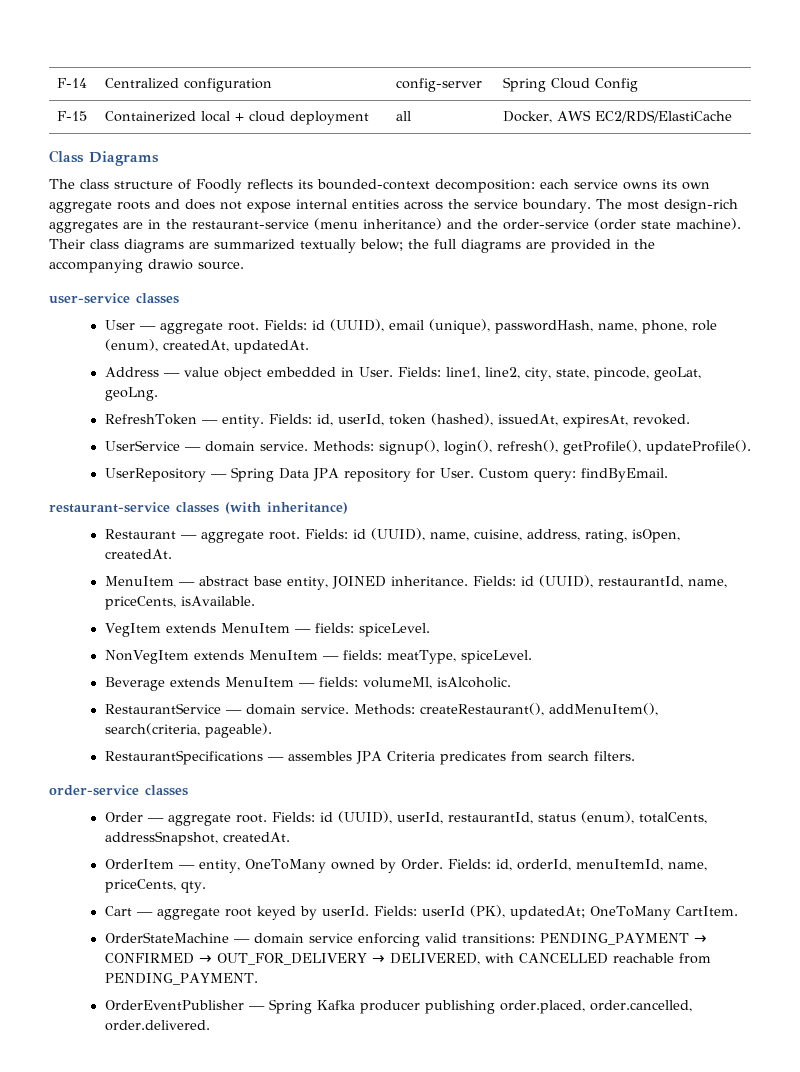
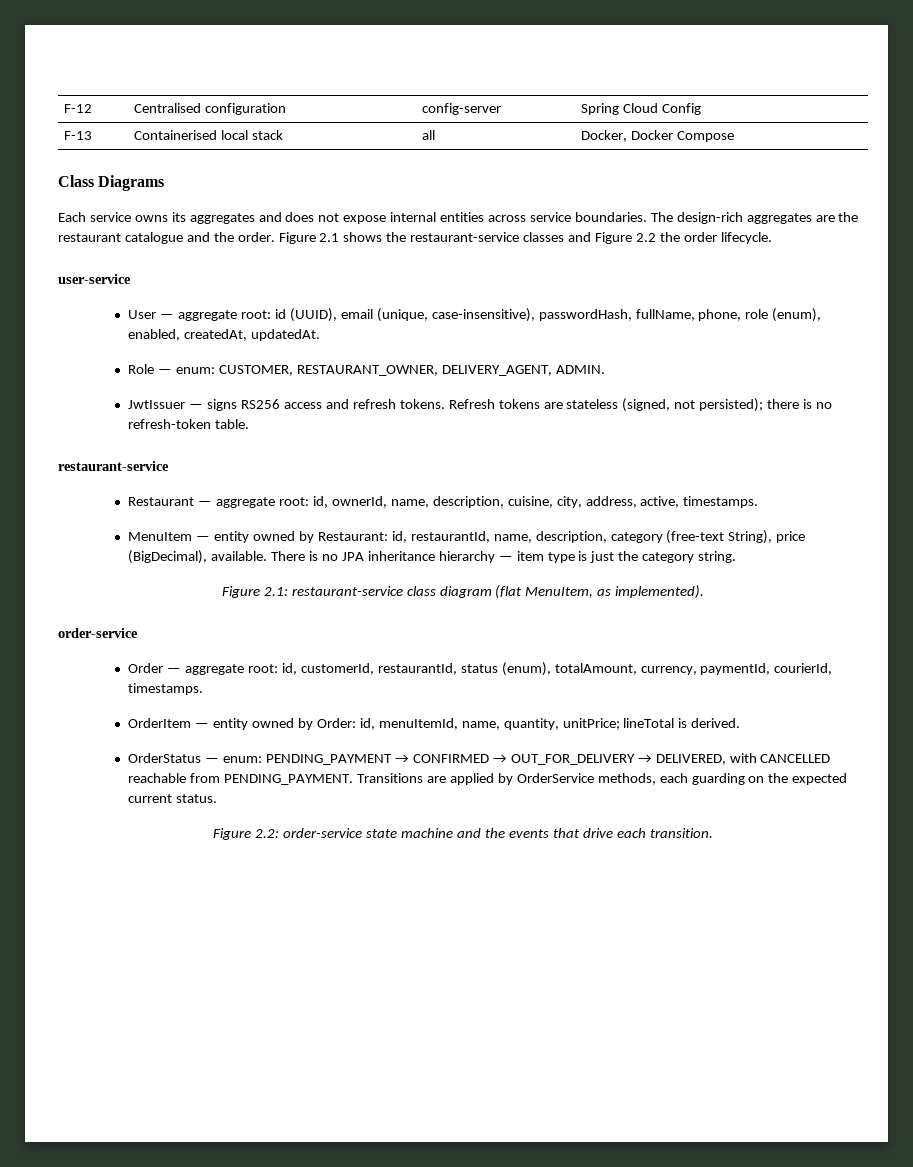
[57,78,88,88] [105,78,180,89] F-14 | Centralized -> [63,104,92,113] [133,103,201,113] F-12 | Centralised
[57,111,88,121] [105,111,370,125] F-15 | Containerized local + cloud deployment -> [63,131,92,140] [133,130,283,140] F-13 | Containerised local stack
[557,110,733,123] AWS EC2/RDS/ElastiCache -> [630,130,734,142] Docker Compose
[49,179,710,193] [49,201,150,213] The class structure of Foodly reflects its bounded-context decomposition: each service owns its own aggregate roots -> [58,212,255,224] Each service owns its aggregates
[448,199,738,213] [49,218,741,233] [49,239,655,253] [49,259,244,273] the service boundary. The most design-rich aggregates are in the restaurant-service (menu inheritance) and the order-service (order state machine). Their class diagrams are summarized textually below; the full diagrams are provided in the accompanying drawio source. -> [529,212,859,224] [58,232,772,244] service boundaries. The design-rich aggregates are the restaurant catalogue and the order. Figure 2.1 shows the restaurant-service classes and Figure 2.2 the order lifecycle.
[136,293,179,304] classes -> (131, 279) none
[227,320,307,331] root. Fields: -> [241,310,272,319] root:
[428,319,637,334] (unique), passwordHash, name, -> [376,308,695,322] (unique, case-insensitive), passwordHash, fullName,
(158, 345) none -> [128,329,181,341] enabled,
[104,367,701,381] [104,387,158,401] [104,413,690,428] [104,440,751,455] [104,467,668,482] [49,502,348,514] [104,528,680,543] [104,549,172,559] [104,575,727,590] [104,596,255,610] [104,623,430,637] [104,650,532,664] [104,677,511,691] [104,703,658,716] [104,723,272,738] [104,750,635,765] [49,785,188,796] Address — value object embedded in User. Fields: line1, line2, city, state, pincode, geoLat, geoLng. // RefreshToken — entity. Fields: id, userId, token (hashed), issuedAt, expiresAt, revoked. // UserService — domain service. Methods: signup(), login(), refresh(), getProfile(), updateProfile(). // UserRepository — Spring Data JPA repository for User. Custom query: findByEmail. // restaurant-service classes (with inheritance) // Restaurant — aggregate root. Fields: id (UUID), name, cuisine, address, rating, isOpen, createdAt. // MenuItem — abstract base entity, JOINED inheritance. Fields: id (UUID), restaurantId, name, priceCents, isAvailable. // VegItem extends MenuItem — fields: spiceLevel. // NonVegItem extends MenuItem — fields: meatType, spiceLevel. // Beverage extends MenuItem — fields: volumeMl, isAlcoholic. // RestaurantService — domain service. Methods: createRestaurant(), addMenuItem(), search(criteria, pageable). // RestaurantSpecifications — assembles JPA Criteria predicates from search filters. // order-service classes -> [128,364,605,376] [128,398,832,412] [128,419,250,429] [58,461,169,471] [128,496,759,508] [128,530,806,544] [128,550,737,564] [221,585,705,599] [58,628,138,638] Role — enum: CUSTOMER, RESTAURANT_OWNER, DELIVERY_AGENT, ADMIN. // JwtIssuer — signs RS256 access and refresh tokens. Refresh tokens are stateless (signed, not persisted); there is no refresh-token table. // restaurant-service // Restaurant — aggregate root: id, ownerId, name, description, cuisine, city, address, active, timestamps. // MenuItem — entity owned by Restaurant: id, restaurantId, name, description, category (free-text String), price (BigDecimal), available. There is no JPA inheritance hierarchy — item type is just the category string. // Figure 2.1: restaurant-service class diagram (flat MenuItem, as implemented). // order-service
[235,811,707,824] [104,831,290,846] [104,859,707,873] [104,879,206,893] [104,905,738,920] [104,932,535,947] root. Fields: id (UUID), userId, restaurantId, status (enum), totalCents, addressSnapshot, createdAt. // OrderItem — entity, OneToMany owned by Order. Fields: id, orderId, menuItemId, name, priceCents, qty. // Cart — aggregate root keyed by userId. Fields: userId (PK), updatedAt; OneToMany CartItem. // OrderStateMachine — domain service enforcing valid transitions: -> [248,662,833,676] [128,683,204,695] [128,718,741,730] [128,753,263,763] root: id, customerId, restaurantId, status (enum), totalAmount, currency, paymentId, courierId, timestamps. // OrderItem — entity owned by Order: id, menuItemId, name, quantity, unitPrice; lineTotal is derived. // OrderStatus — enum:
[104,999,692,1014] [104,1020,210,1031] // OrderEventPublisher — Spring Kafka producer publishing order.placed, order.cancelled, order.delivered. -> [357,773,848,785] [128,794,218,803] [213,828,713,840] Transitions are applied by OrderService methods, each guarding on the expected current status. // Figure 2.2: order-service state machine and the events that drive each transition.

